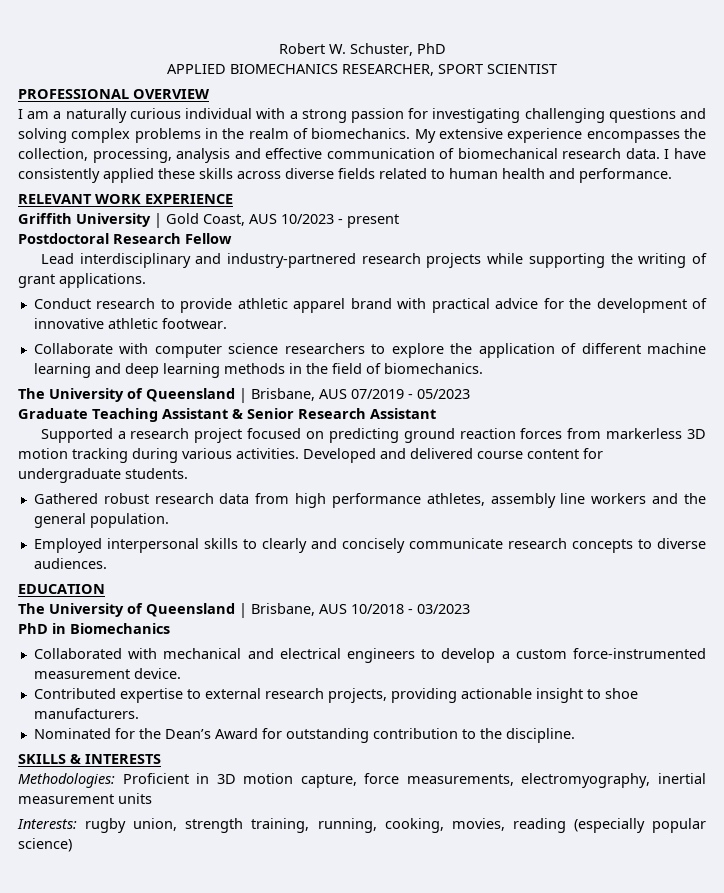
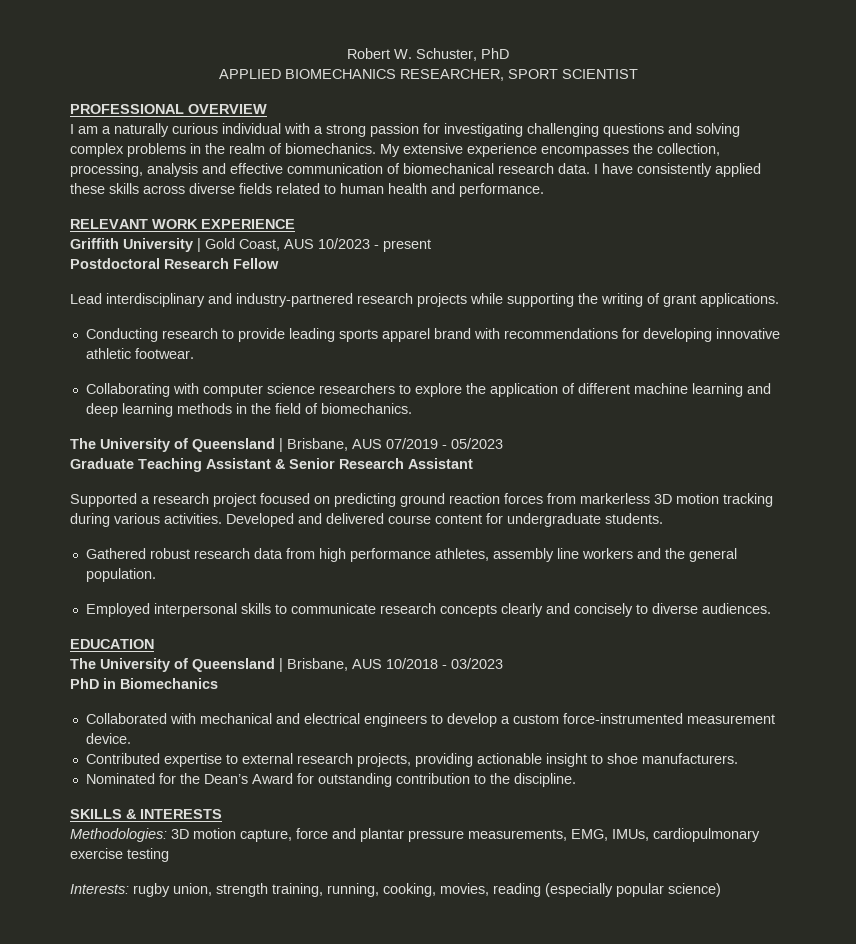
[33,298,91,309] Conduct -> [85,328,158,342] Conducting
[237,298,288,309] athletic -> [288,328,378,342] leading sports
[431,298,708,313] practical advice for the development of -> [503,328,712,342] recommendations for developing
[33,343,113,354] Collaborate -> [85,383,170,397] Collaborating
[261,538,633,553] clearly and concisely communicate research concepts -> [290,603,633,617] communicate research concepts clearly and concisely
[122,773,210,784] Proficient in -> (167, 835) none
[406,773,706,788] [18,793,152,804] measurements, electromyography, inertial measurement units -> [332,828,760,842] [70,848,169,862] and plantar pressure measurements, EMG, IMUs, cardiopulmonary exercise testing

